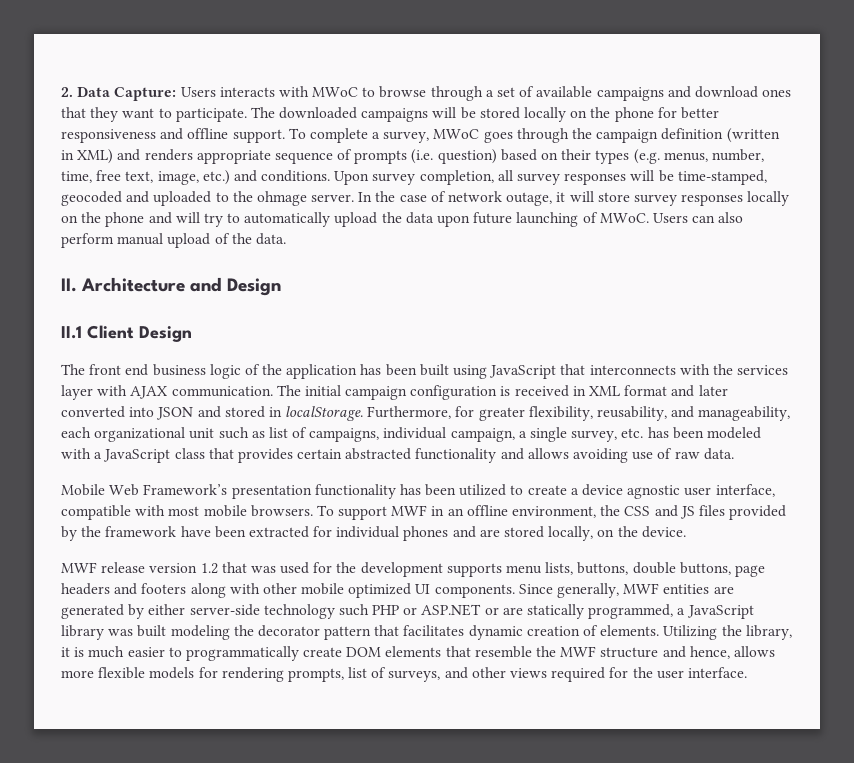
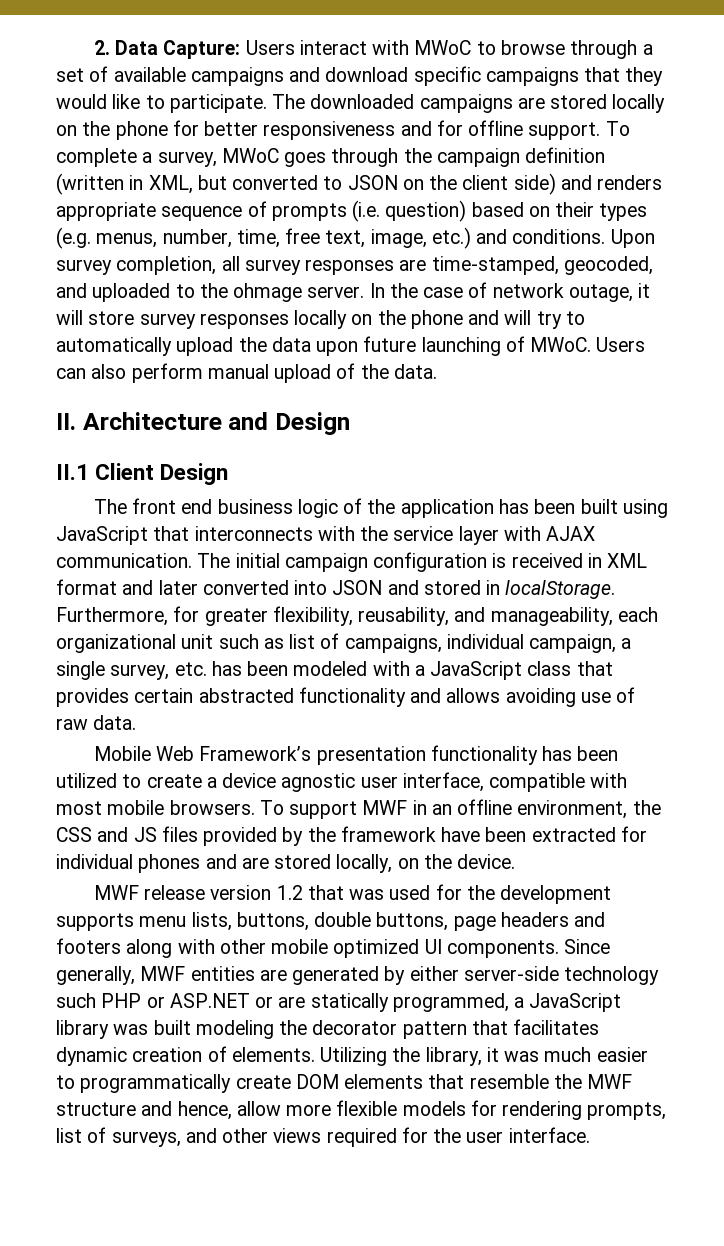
[219,87,275,97] interacts -> [299,40,367,55] interact
[762,89,792,97] [61,107,155,122] ones that they want -> [413,66,664,86] [56,94,141,109] specific campaigns that they would like
[432,107,476,119] will be -> [517,97,545,109] are
(184, 134) none -> [436,120,463,136] for
[77,149,114,164] XML) -> [148,173,556,195] XML, but converted to JSON on the client side)
[630,170,767,185] [61,191,122,206] will be time-stamped, geocoded -> [399,256,653,275] are time-stamped, geocoded,
[737,365,789,375] services -> [393,526,454,541] service
[74,647,85,657] is -> [504,1051,540,1062] was
[733,646,775,657] allows -> [236,1101,281,1116] allow

